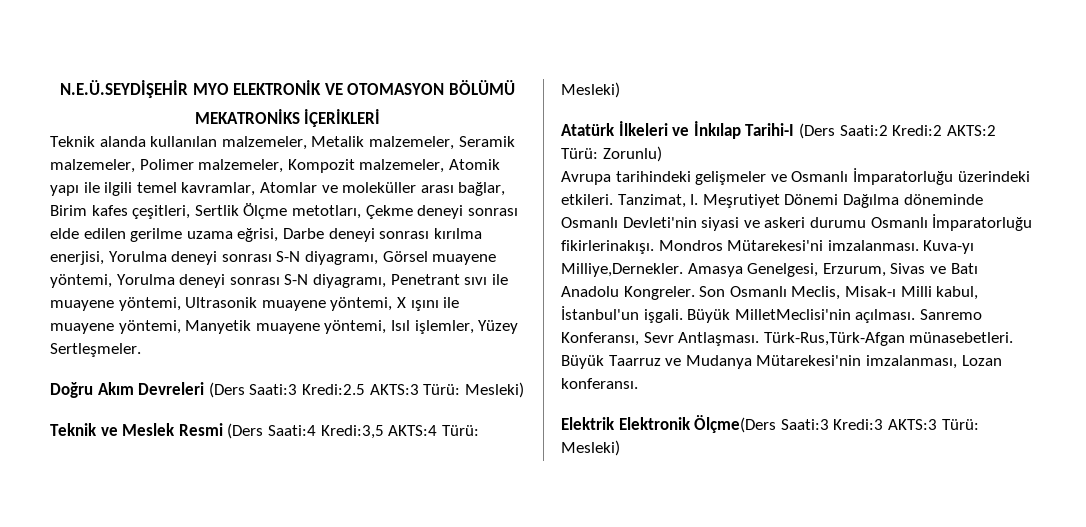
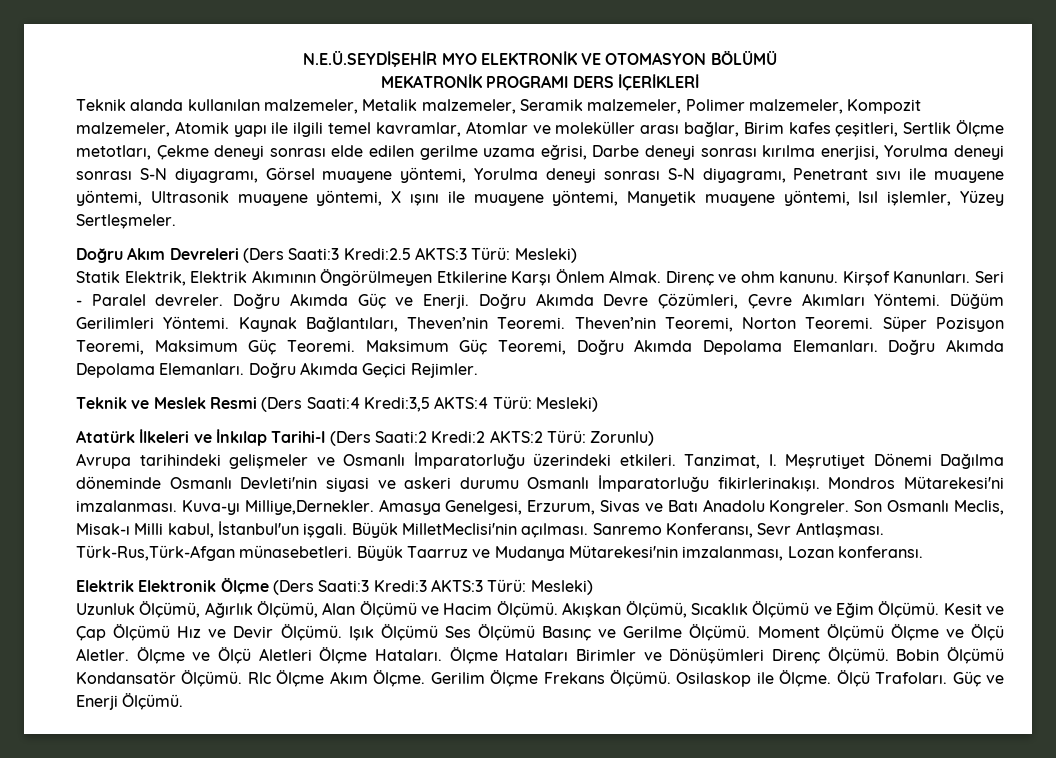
[194,109,300,124] MEKATRONİKS -> [381,74,614,88] MEKATRONİK PROGRAMI DERS
(524, 390) none -> [76,269,1004,286] [76,293,1005,309] [76,316,1004,332] [76,339,1004,355] [76,362,478,378] // Statik Elektrik, Elektrik Akımının Öngörülmeyen Etkilerine Karşı Önlem Almak. Direnç ve ohm kanunu. Kirşof Kanunları. Seri - Paralel devreler. Doğru Akımda Güç ve Enerji. Doğru Akımda Devre Çözümleri, Çevre Akımları Yöntemi. Düğüm Gerilimleri Yöntemi. Kaynak Bağlantıları, Theven’nin Teoremi. Theven’nin Teoremi, Norton Teoremi. Süper Pozisyon Teoremi, Maksimum Güç Teoremi. Maksimum Güç Teoremi, Doğru Akımda Depolama Elemanları. Doğru Akımda Depolama Elemanları. Doğru Akımda Geçici Rejimler.
[694,415,777,433] Ölçme(Ders -> [220,577,314,595] Ölçme (Ders
(620, 448) none -> [76,601,1005,618] [76,624,1004,641] [76,647,1004,664] [76,670,1004,687] [76,693,184,710] // Uzunluk Ölçümü, Ağırlık Ölçümü, Alan Ölçümü ve Hacim Ölçümü. Akışkan Ölçümü, Sıcaklık Ölçümü ve Eğim Ölçümü. Kesit ve Çap Ölçümü Hız ve Devir Ölçümü. Işık Ölçümü Ses Ölçümü Basınç ve Gerilme Ölçümü. Moment Ölçümü Ölçme ve Ölçü Aletler. Ölçme ve Ölçü Aletleri Ölçme Hataları. Ölçme Hataları Birimler ve Dönüşümleri Direnç Ölçümü. Bobin Ölçümü Kondansatör Ölçümü. Rlc Ölçme Akım Ölçme. Gerilim Ölçme Frekans Ölçümü. Osilaskop ile Ölçme. Ölçü Trafoları. Güç ve Enerji Ölçümü.

